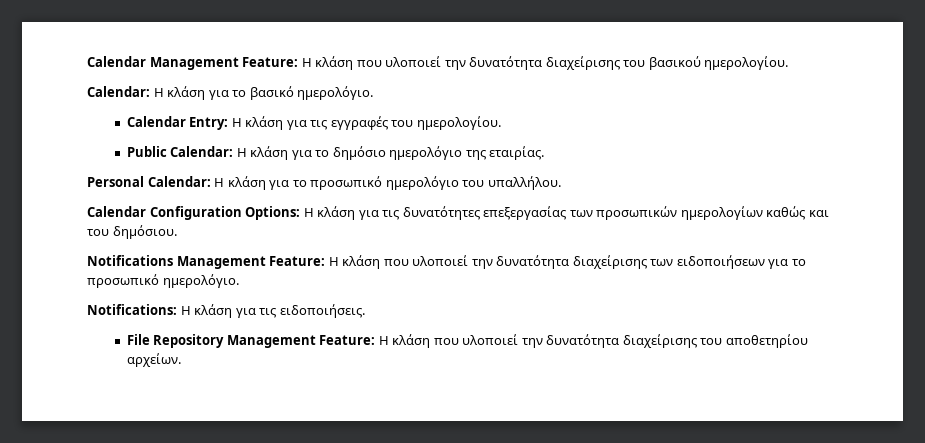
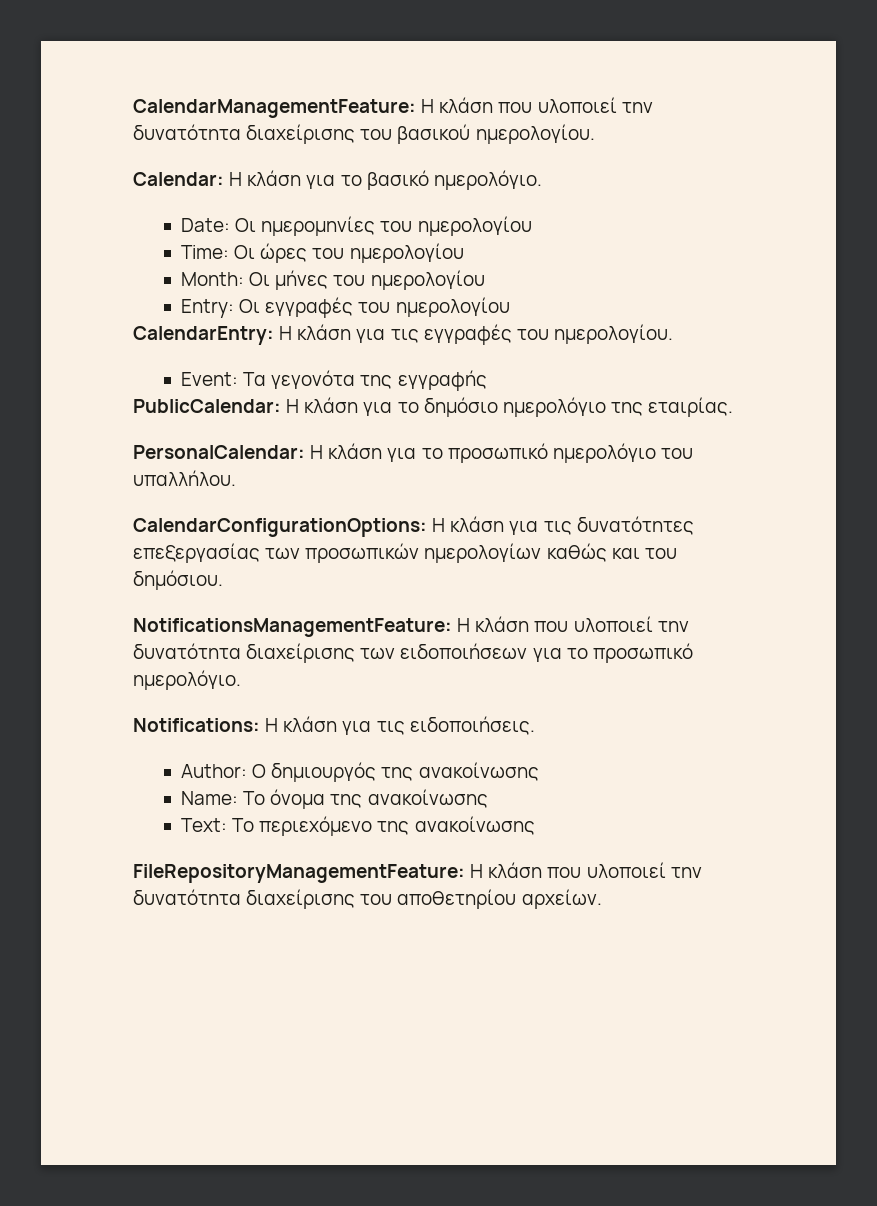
[87,56,299,70] Calendar Management Feature: -> [133,99,416,118] CalendarManagementFeature:
[126,116,229,130] Calendar Entry: -> [180,216,532,236] [180,243,464,263] [180,270,485,290] [180,297,510,318] [133,326,274,345] Date: Οι ημερομηνίες του ημερολογίου // Time: Οι ώρες του ημερολογίου // Month: Οι μήνες του ημερολογίου // Entry: Οι εγγραφές του ημερολογίου // CalendarEntry:
[126,146,234,157] Public Calendar: -> [180,370,487,391] [133,399,281,413] Event: Τα γεγονότα της εγγραφής // PublicCalendar:
[87,176,211,187] Personal Calendar: -> [133,445,305,459] PersonalCalendar:
[87,206,301,220] Calendar Configuration Options: -> [133,518,427,537] CalendarConfigurationOptions:
[87,255,326,269] Notifications Management Feature: -> [133,618,452,637] NotificationsManagementFeature:
[126,334,376,348] File Repository Management Feature: -> [180,762,539,782] [180,789,488,809] [180,816,535,836] [133,864,465,883] Author: Ο δημιουργός της ανακοίνωσης // Name: Το όνομα της ανακοίνωσης // Text: Το περιεχόμενο της ανακοίνωσης // FileRepositoryManagementFeature:

